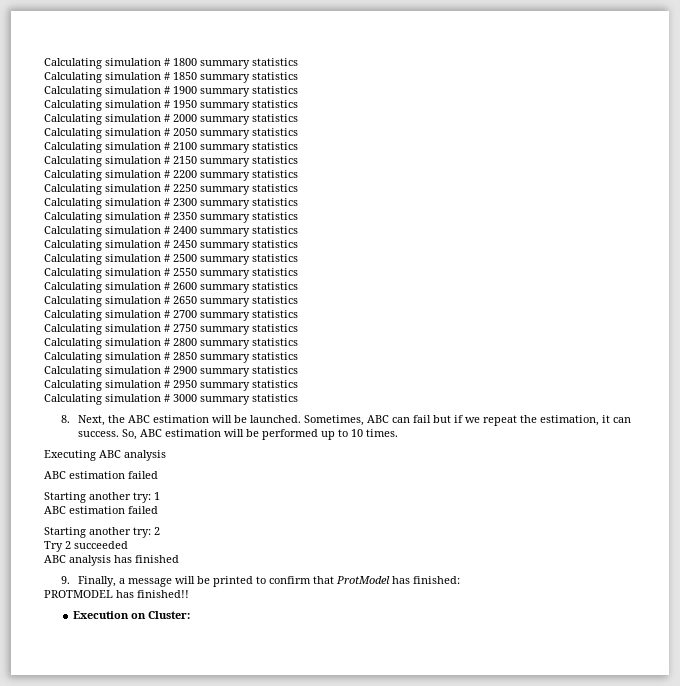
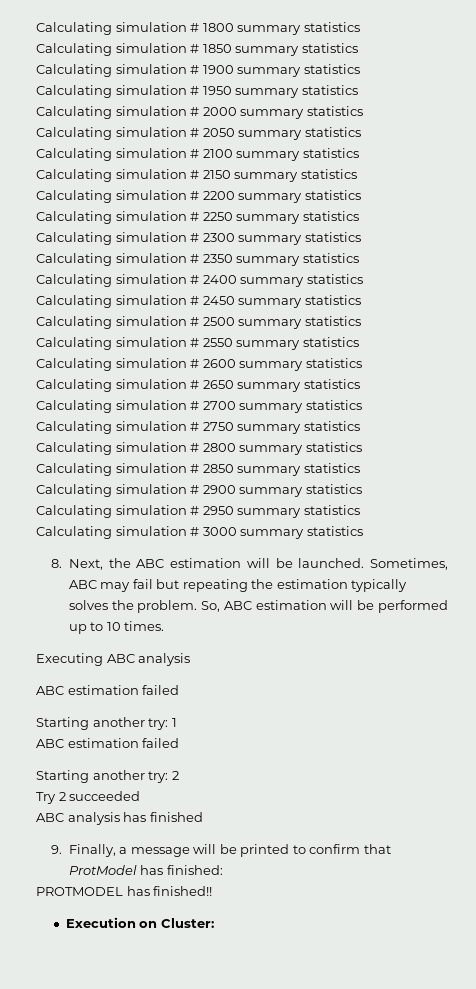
[391,417,410,423] can -> [100,582,131,592] may
[453,415,631,426] [77,431,119,437] if we repeat the estimation, it can success. -> [182,579,408,592] [68,600,198,613] repeating the estimation typically solves the problem.

